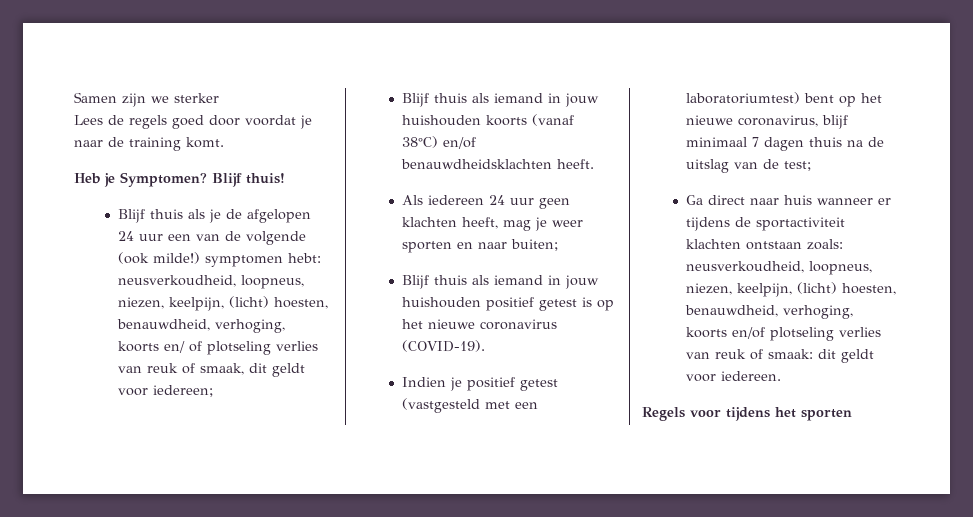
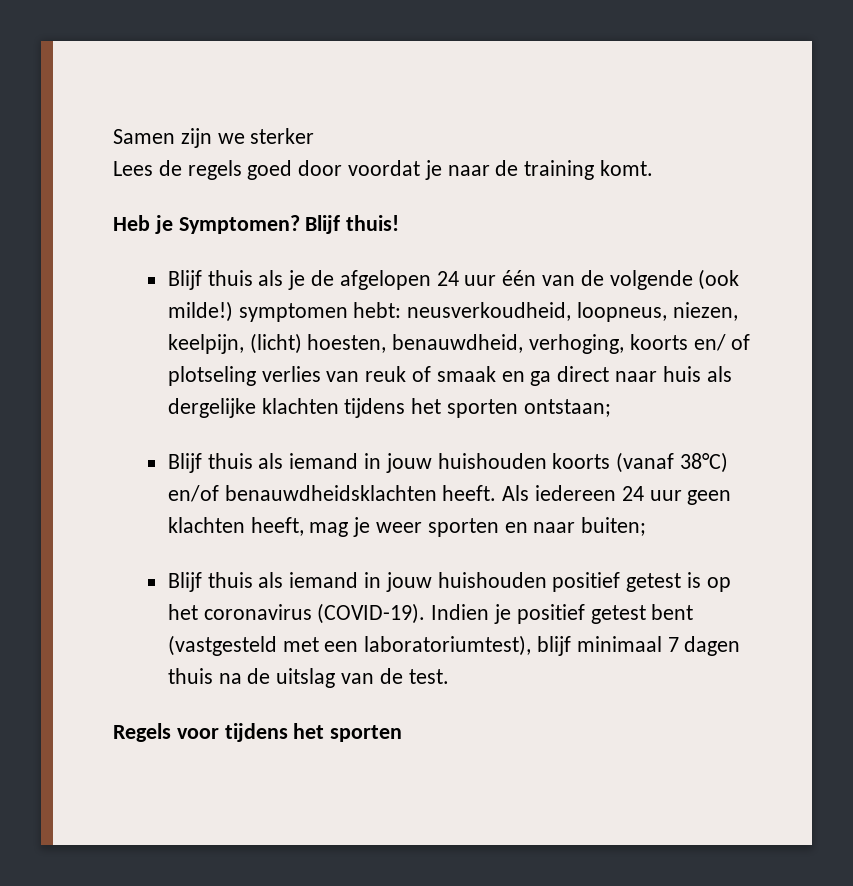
[168,234,192,241] een -> [502,270,537,286] één
[200,363,306,377] [118,385,214,397] smaak, dit geldt voor iedereen; -> [436,366,732,386] [167,398,611,418] smaak en ga direct naar huis als dergelijke klachten tijdens het sporten ontstaan;
(595, 164) // -> (497, 493) none
[428,319,476,329] nieuwe -> (198, 612) none
(486, 346) // -> (426, 613) none
(559, 385) none -> [651,604,694,620] bent
[686,92,883,107] [686,115,819,127] laboratoriumtest) bent op het nieuwe coronavirus, -> [364,635,532,656] laboratoriumtest),
[784,161,812,171] [686,195,892,205] [686,217,846,231] [686,239,844,250] [686,261,873,275] [686,282,897,297] [685,305,854,319] [686,327,882,341] [686,349,875,363] [686,371,782,382] test; // Ga direct naar huis wanneer er tijdens de sportactiviteit klachten ontstaan zoals: neusverkoudheid, loopneus, niezen, keelpijn, (licht) hoesten, benauwdheid, verhoging, koorts en/of plotseling verlies van reuk of smaak: dit geldt voor iedereen. -> [408,669,449,684] test.

